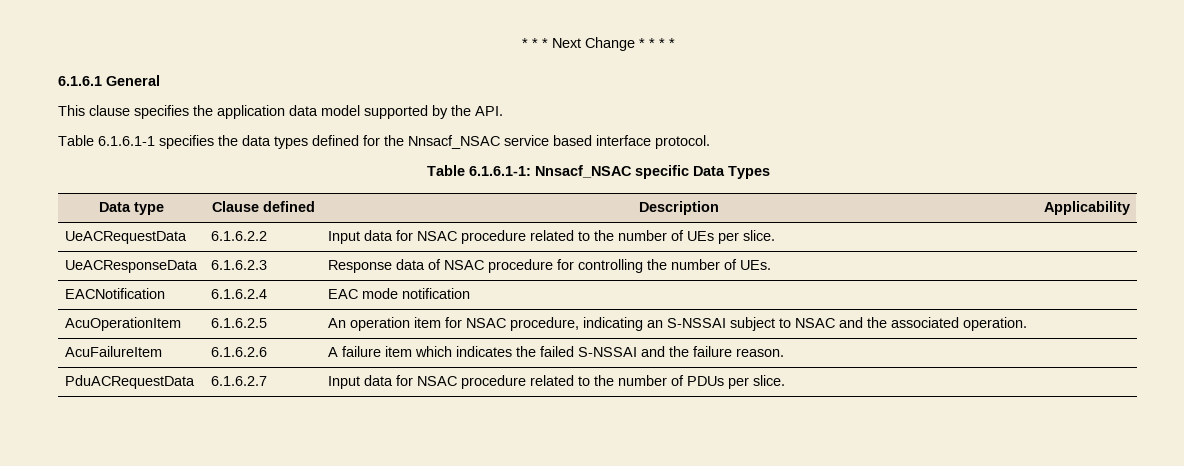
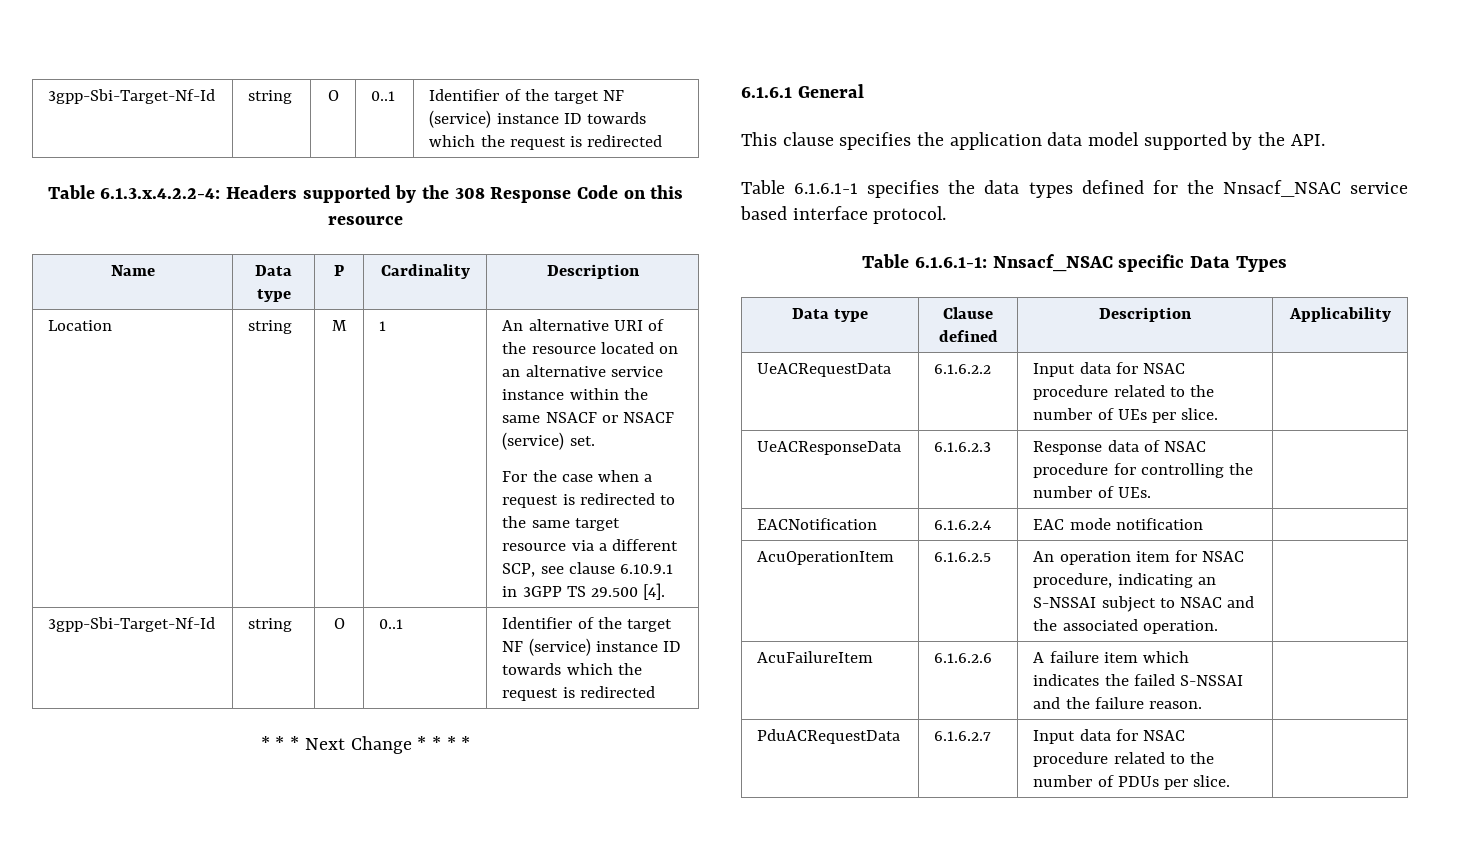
(521, 43) none -> [48,89,216,104] [248,90,293,104] [327,90,339,101] [371,91,396,101] [429,89,624,104] [429,110,646,128] [429,135,662,150] [47,185,684,203] [328,216,403,225] [110,265,155,276] [255,265,292,276] [256,289,291,302] [334,265,344,276] [380,264,470,279] [546,264,640,279] [48,320,113,331] [248,320,293,334] [331,320,347,331] [379,321,387,331] [502,319,664,331] [502,342,678,354] [502,365,663,377] [502,388,648,400] [502,412,674,423] [502,432,595,450] [502,470,652,482] [502,493,675,508] [502,516,620,531] [502,539,678,551] [502,562,673,577] [502,583,665,600] [48,617,216,632] [248,618,293,632] [333,618,345,629] [379,619,404,629] [502,617,672,632] [502,638,681,656] [502,663,642,675] [502,686,655,701] 3gpp-Sbi-Target-Nf-Id | string | O | 0..1 | Identifier of the target NF (service) instance ID towards which the request is redirected // Table 6.1.3.x.4.2.2-4: Headers supported by the 308 Response Code on this resource // Name | Data type | P | Cardinality | Description // Location | string | M | 1 | An alternative URI of the resource located on an alternative service instance within the same NSACF or NSACF (service) set. // For the case when a request is redirected to the same target resource via a different SCP, see clause 6.10.9.1 in 3GPP TS 29.500 [4]. // 3gpp-Sbi-Target-Nf-Id | string | O | 0..1 | Identifier of the target NF (service) instance ID towards which the request is redirected //

